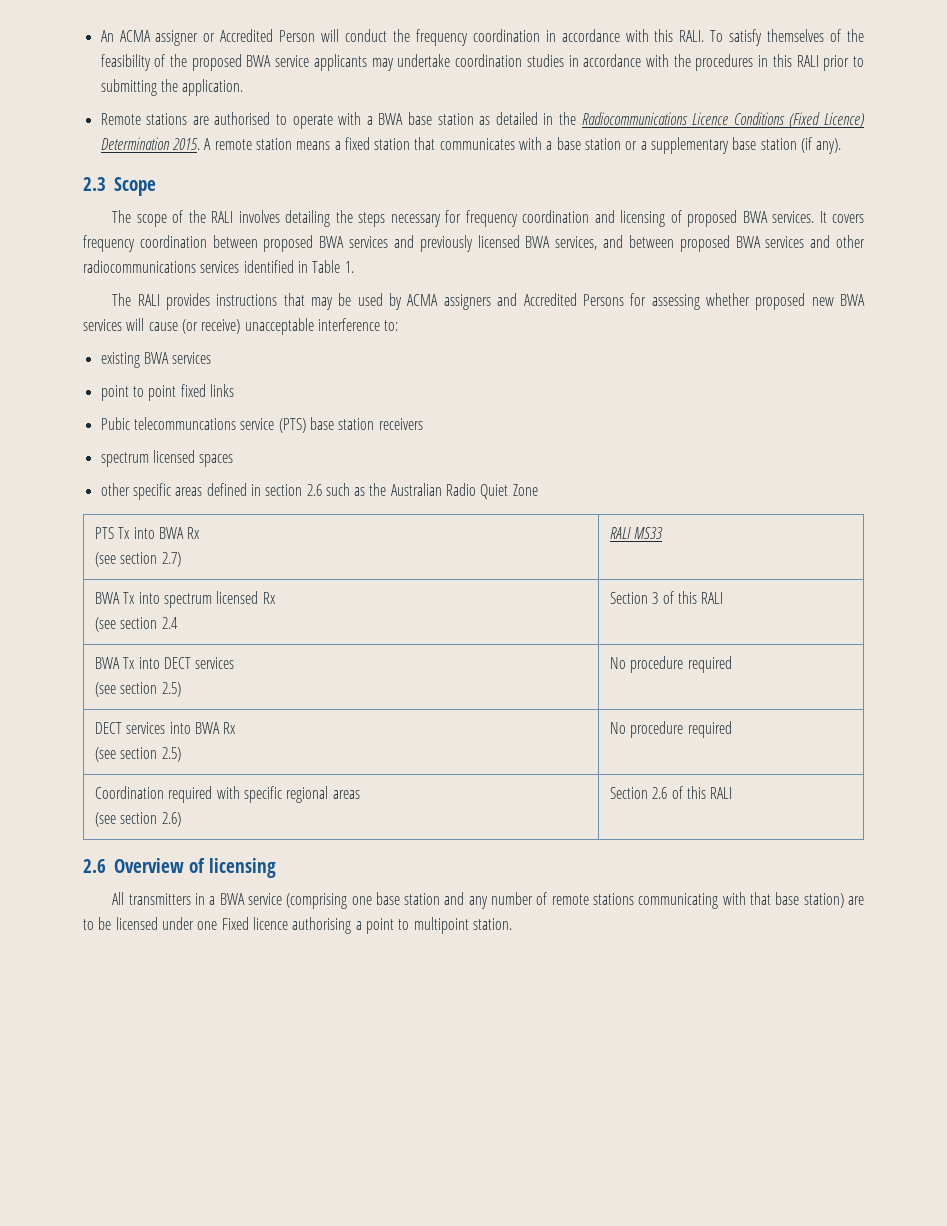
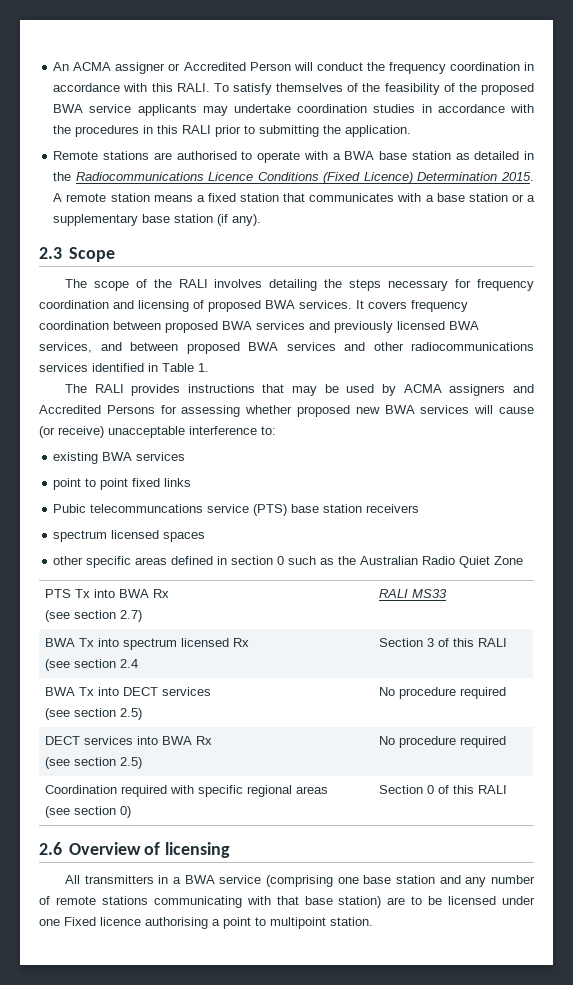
[306,484,322,496] 2.6 -> [277,556,285,565] 0
[161,812,181,827] [609,787,668,799] 2.6) | Section 2.6 -> [119,806,131,818] [378,785,434,794] 0) | Section 0

